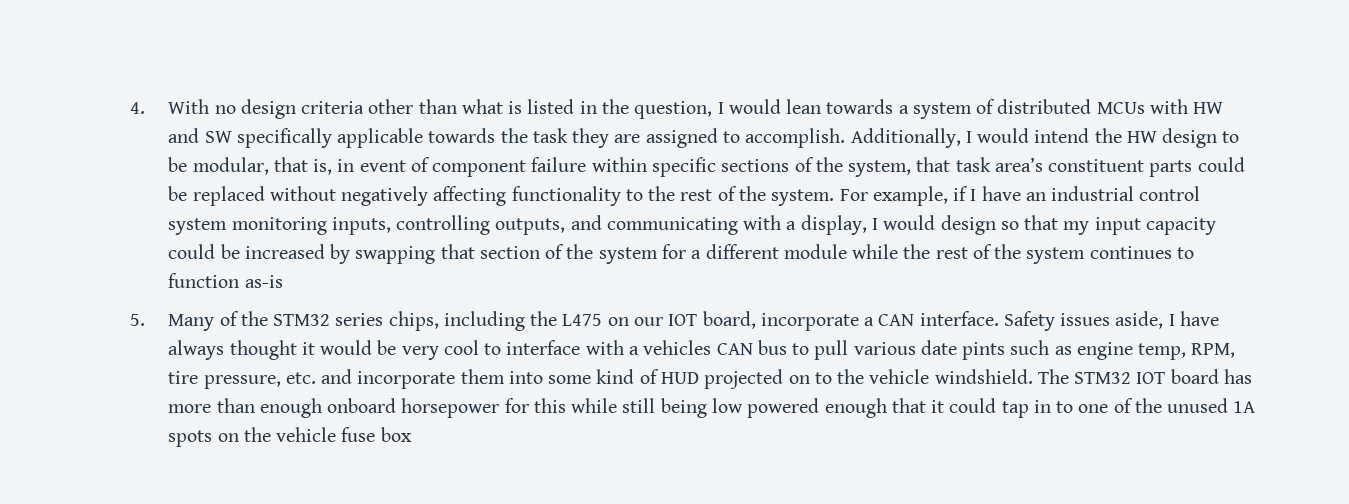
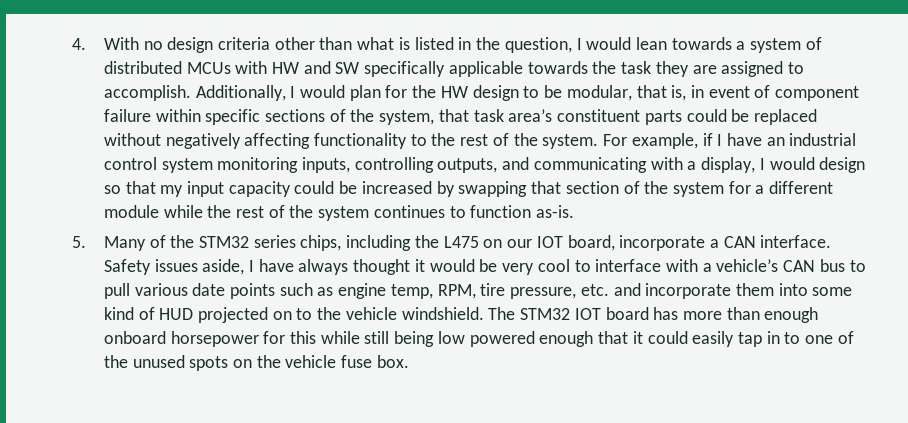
[1034,128,1090,143] intend -> [349,85,408,101] plan for
[244,275,283,288] as-is -> [536,205,575,218] as-is.
[643,340,712,355] vehicles -> [716,259,779,272] vehicle’s
[962,342,1006,360] pints -> [230,283,276,299] points
(997, 405) none -> [692,331,735,347] easily
[1233,401,1256,413] 1A -> (185, 361) none
[380,427,412,442] box -> [376,355,409,368] box.

